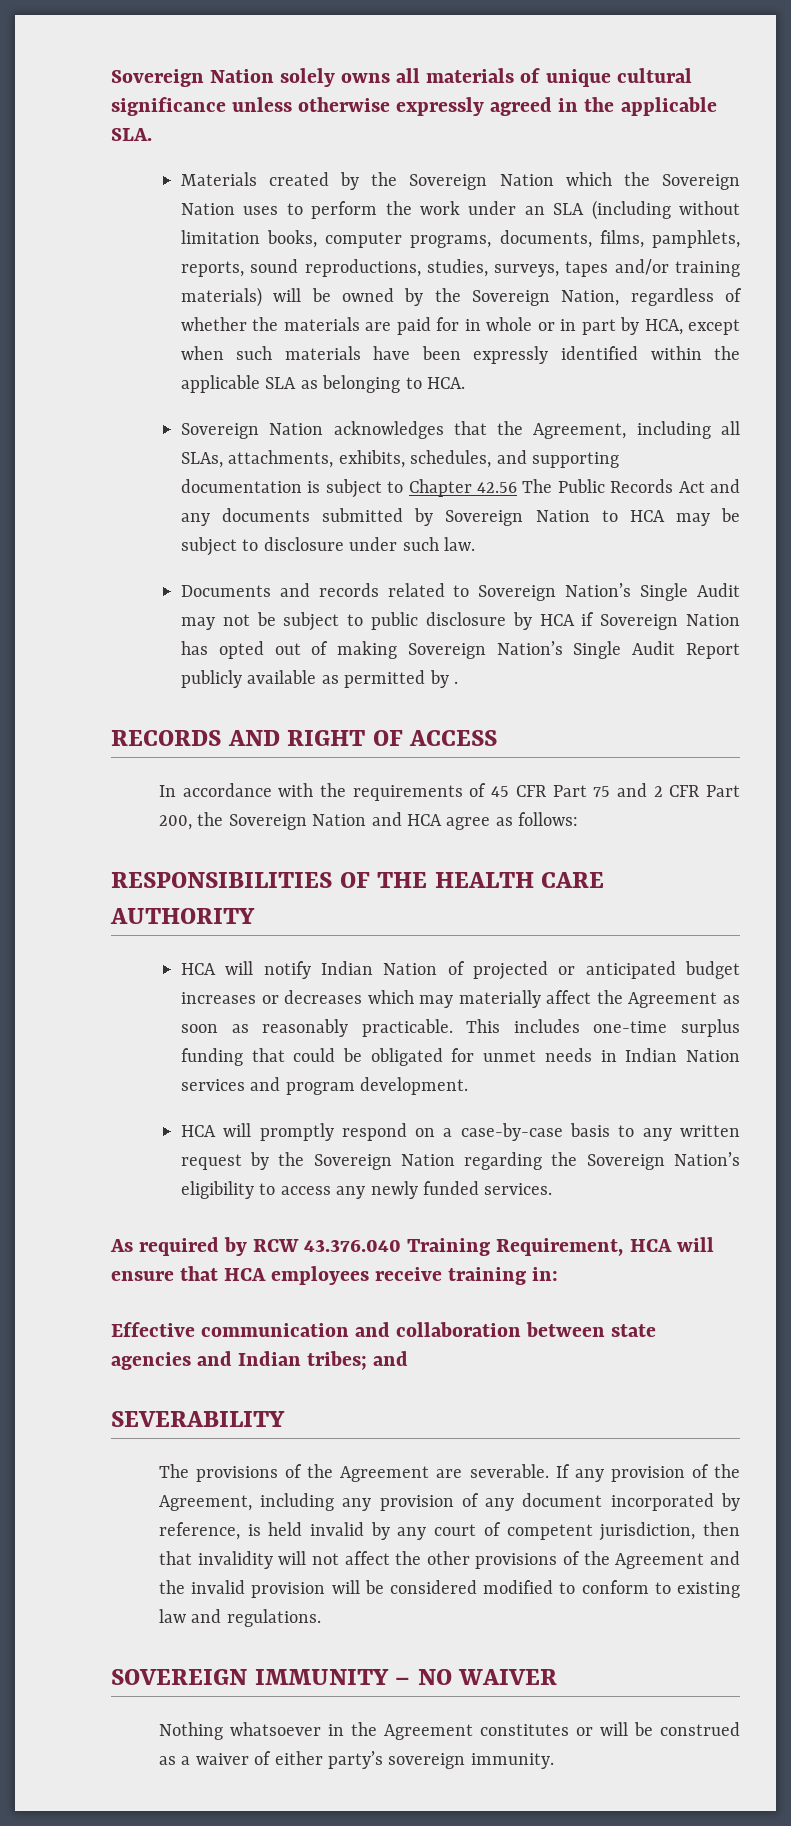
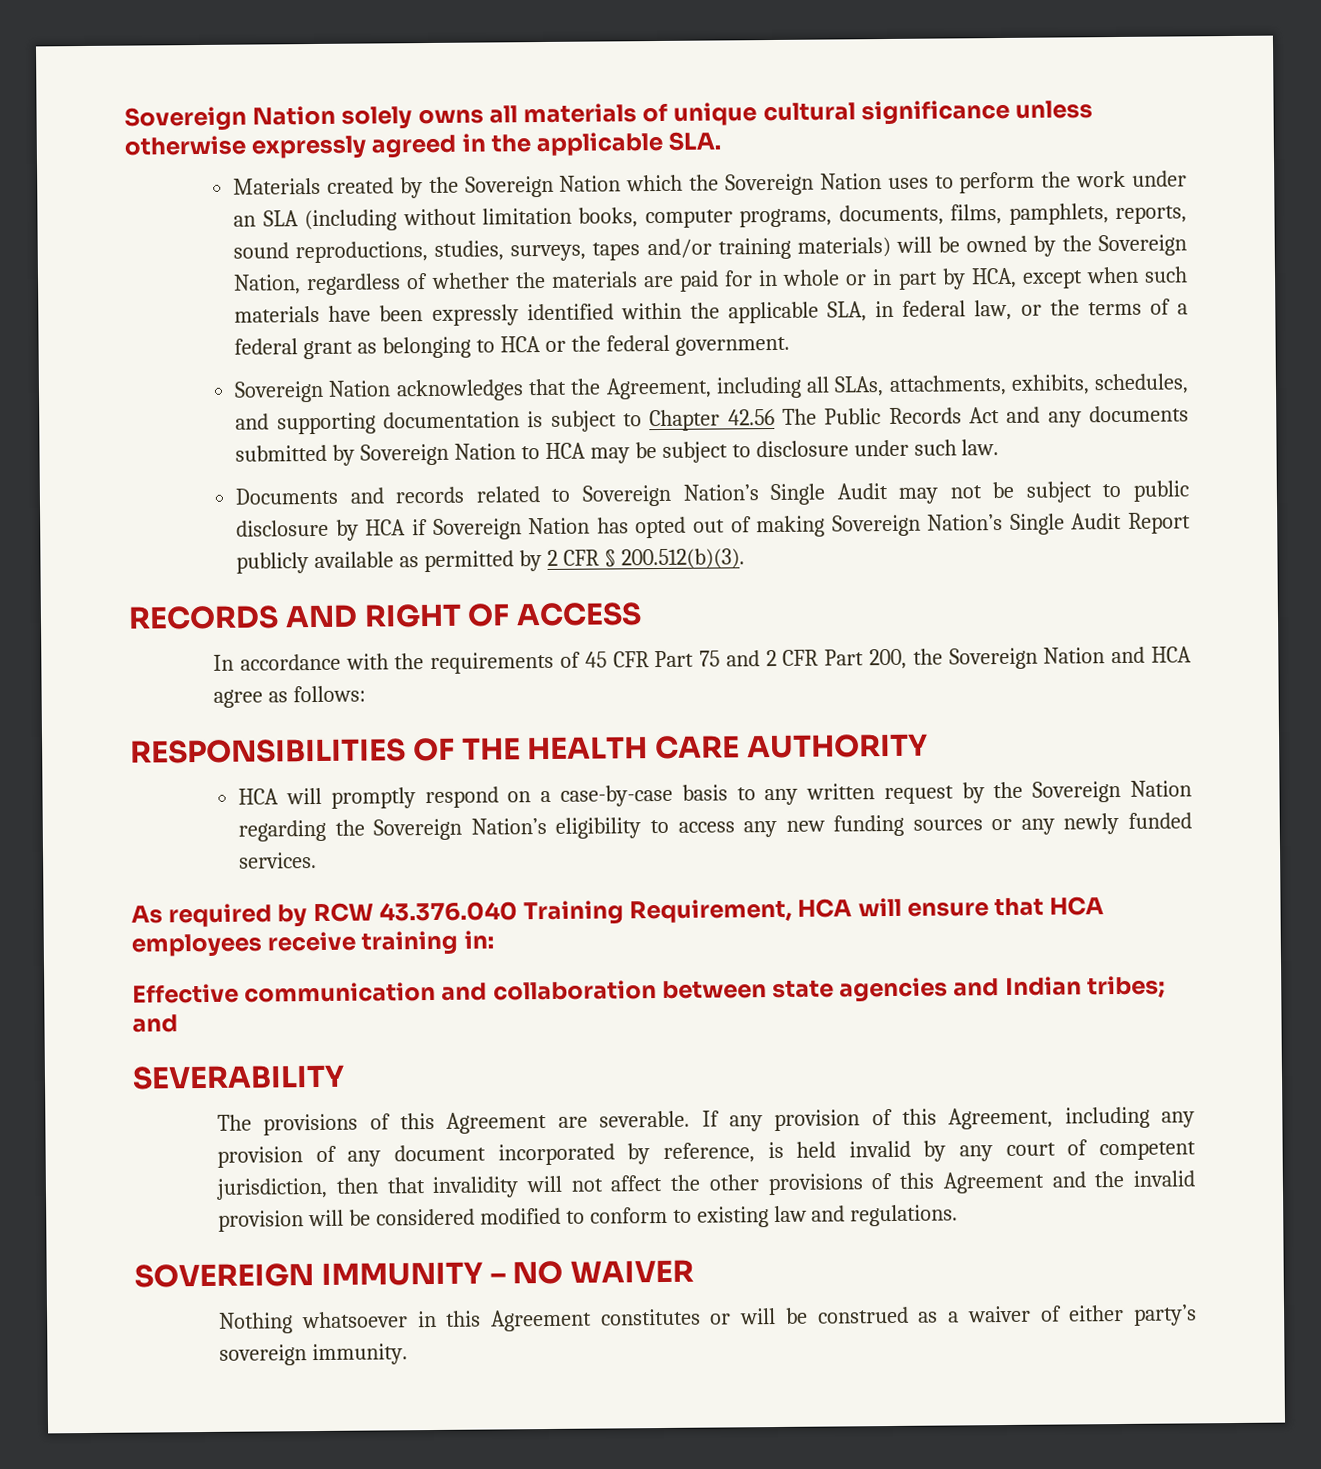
[265,375,465,393] SLA as belonging to HCA. -> [827,298,1188,322] [234,334,790,360] SLA, in federal law, or the terms of a federal grant as belonging to HCA or the federal government.
[453,681,458,684] . -> [546,548,745,570] 2 CFR § 200.512(b)(3).
[180,961,740,980] [180,990,740,1008] [180,1019,740,1037] [180,1048,740,1066] [180,1077,469,1095] // HCA will notify Indian Nation of projected or anticipated budget increases or decreases which may materially affect the Agreement as soon as reasonably practicable. This includes one-time surplus funding that could be obligated for unmet needs in Indian Nation services and program development. -> (929, 746) none
(366, 1192) none -> [785,814,1055,837] new funding sources or any
[307,1464,334,1478] the -> [400,1112,436,1130] this
[714,1464,741,1478] the -> [901,1108,937,1125] this
[583,1551,610,1565] the -> [899,1172,935,1189] this
[350,1722,377,1736] the -> [446,1310,482,1327] this

